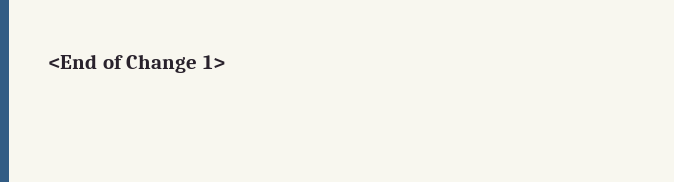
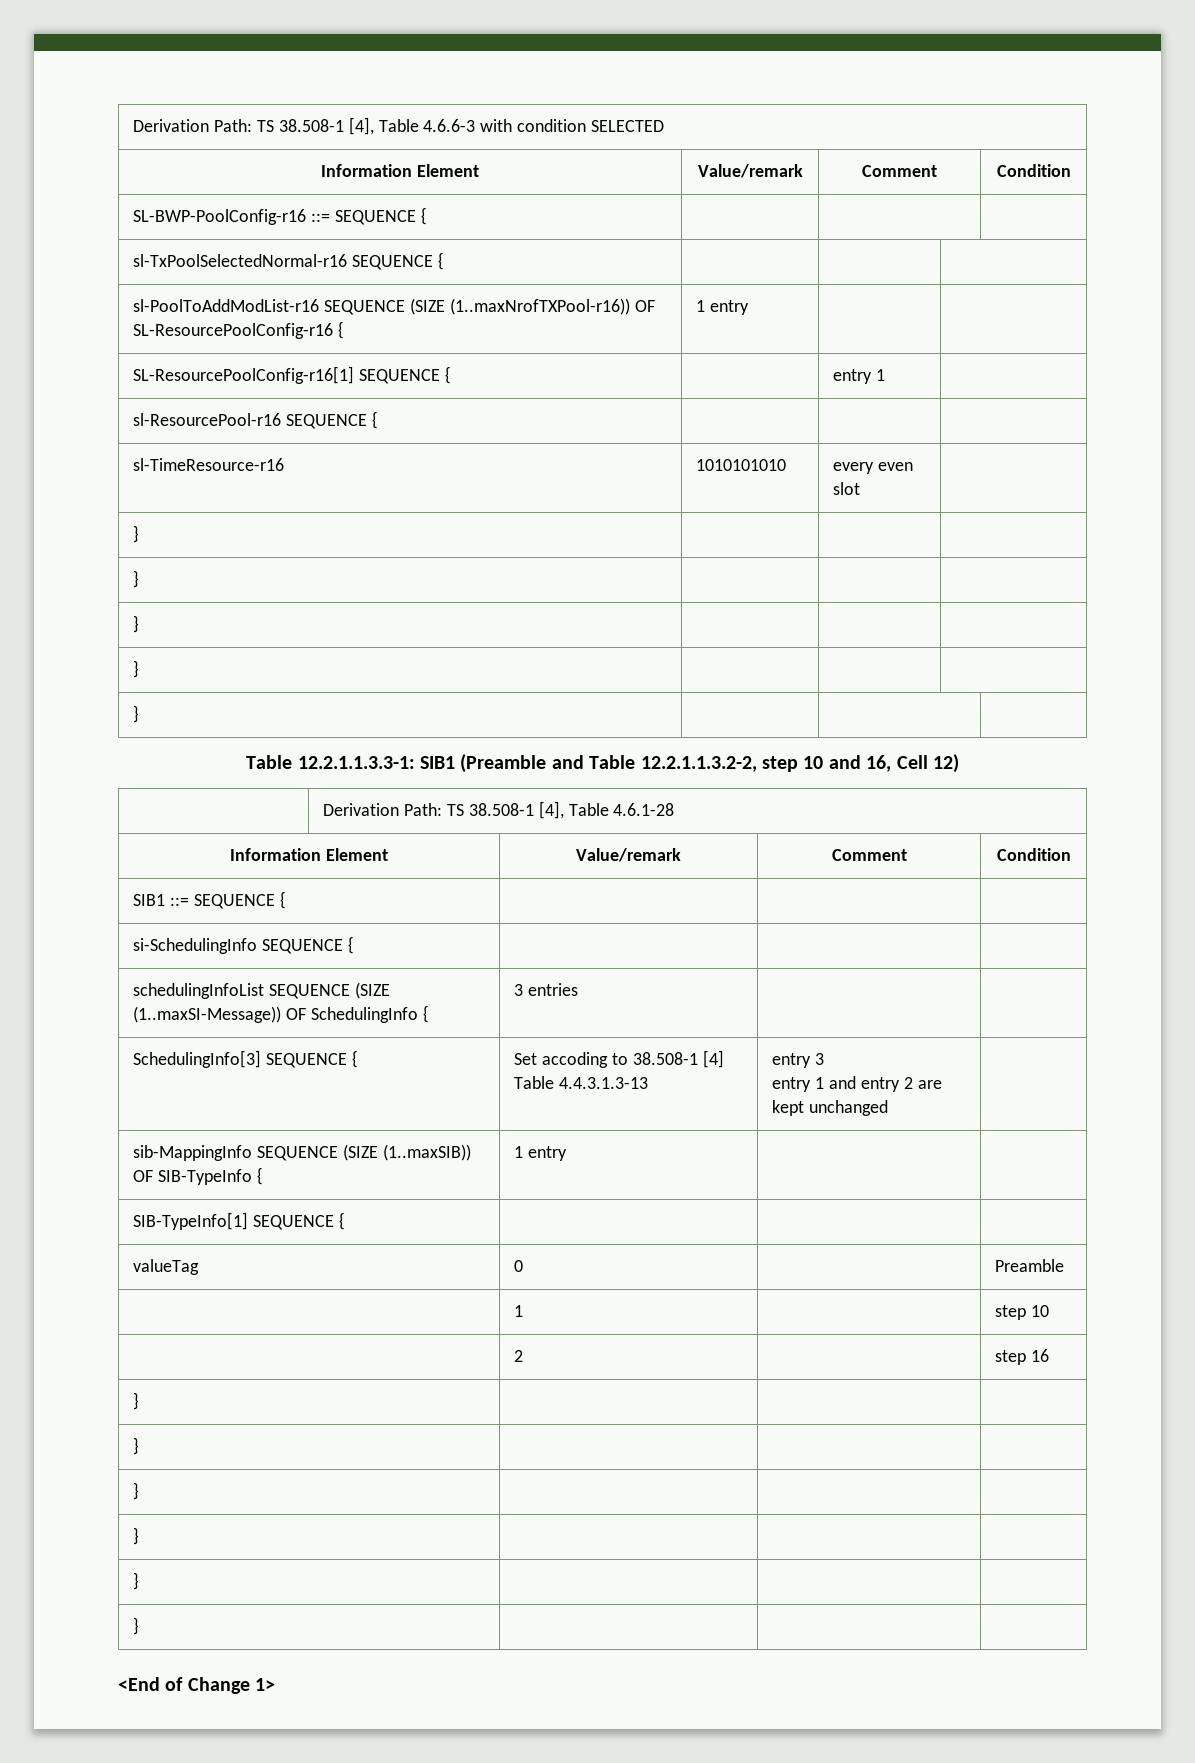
(48, 61) none -> [133,117,664,135] [321,164,479,177] [697,164,803,178] [862,165,937,177] [996,164,1071,177] [133,207,427,225] [133,252,444,270] [133,298,655,315] [133,321,345,339] [696,300,750,315] [133,366,451,384] [833,369,886,384] [133,411,378,429] [133,458,285,471] [696,459,787,471] [833,462,914,474] [833,482,861,495] [133,525,140,543] [133,570,140,588] [133,615,140,633] [133,660,140,678] [133,705,140,723] [246,754,959,773] [323,801,675,819] [230,848,388,861] [576,848,681,862] [831,849,907,861] [996,848,1071,861] [133,891,286,909] [133,936,354,954] [133,982,390,999] [133,1005,429,1023] [514,983,579,996] [133,1050,358,1068] [514,1050,724,1068] [514,1076,649,1089] [772,1053,825,1068] [772,1076,942,1092] [772,1100,889,1116] [133,1144,471,1161] [133,1167,263,1185] [514,1146,568,1161] [133,1212,345,1230] [133,1259,200,1275] [514,1260,524,1272] [995,1259,1065,1272] [514,1305,524,1317] [995,1305,1050,1320] [514,1350,524,1362] [995,1349,1050,1365] [133,1392,140,1410] [133,1437,140,1455] [133,1482,140,1500] [133,1527,140,1545] [133,1572,140,1590] [133,1617,140,1635] Derivation Path: TS 38.508-1 [4], Table 4.6.6-3 with condition SELECTED // Information Element | Value/remark | Comment | Condition // SL-BWP-PoolConfig-r16 ::= SEQUENCE { | | | // sl-TxPoolSelectedNormal-r16 SEQUENCE { | | | // sl-PoolToAddModList-r16 SEQUENCE (SIZE (1..maxNrofTXPool-r16)) OF SL-ResourcePoolConfig-r16 { | 1 entry | | // SL-ResourcePoolConfig-r16[1] SEQUENCE { | | entry 1 | // sl-ResourcePool-r16 SEQUENCE { | | | // sl-TimeResource-r16 | 1010101010 | every even slot | // } | | | // } | | | // } | | | // } | | | // } | | | // Table 12.2.1.1.3.3-1: SIB1 (Preamble and Table 12.2.1.1.3.2-2, step 10 and 16, Cell 12) // | Derivation Path: TS 38.508-1 [4], Table 4.6.1-28 // Information Element | Value/remark | Comment | Condition // SIB1 ::= SEQUENCE { | | | // si-SchedulingInfo SEQUENCE { | | | // schedulingInfoList SEQUENCE (SIZE (1..maxSI-Message)) OF SchedulingInfo { | 3 entries | | // SchedulingInfo[3] SEQUENCE { | Set accoding to 38.508-1 [4] Table 4.4.3.1.3-13 | entry 3 // entry 1 and entry 2 are kept unchanged | // sib-MappingInfo SEQUENCE (SIZE (1..maxSIB)) OF SIB-TypeInfo { | 1 entry | | // SIB-TypeInfo[1] SEQUENCE { | | | // valueTag | 0 | | Preamble // | 1 | | step 10 // | 2 | | step 16 // } | | | // } | | | // } | | | // } | | | // } | | | // } | | | //

